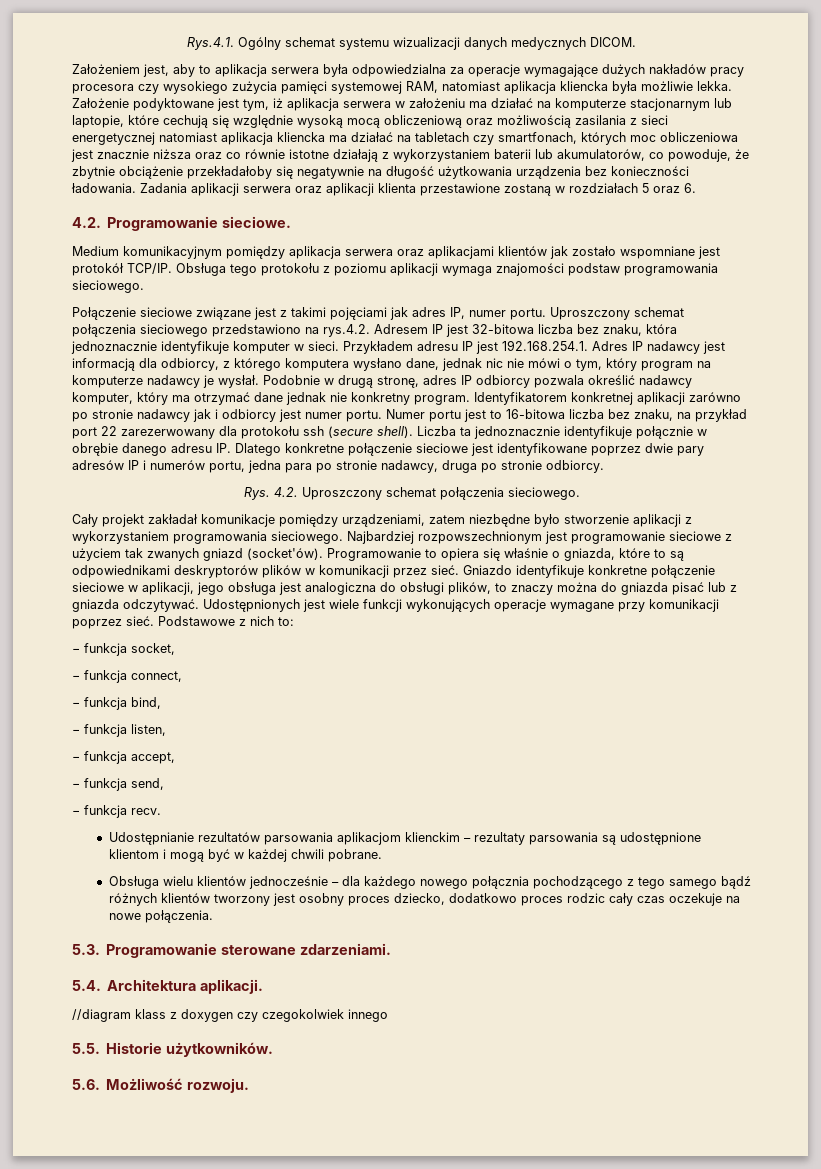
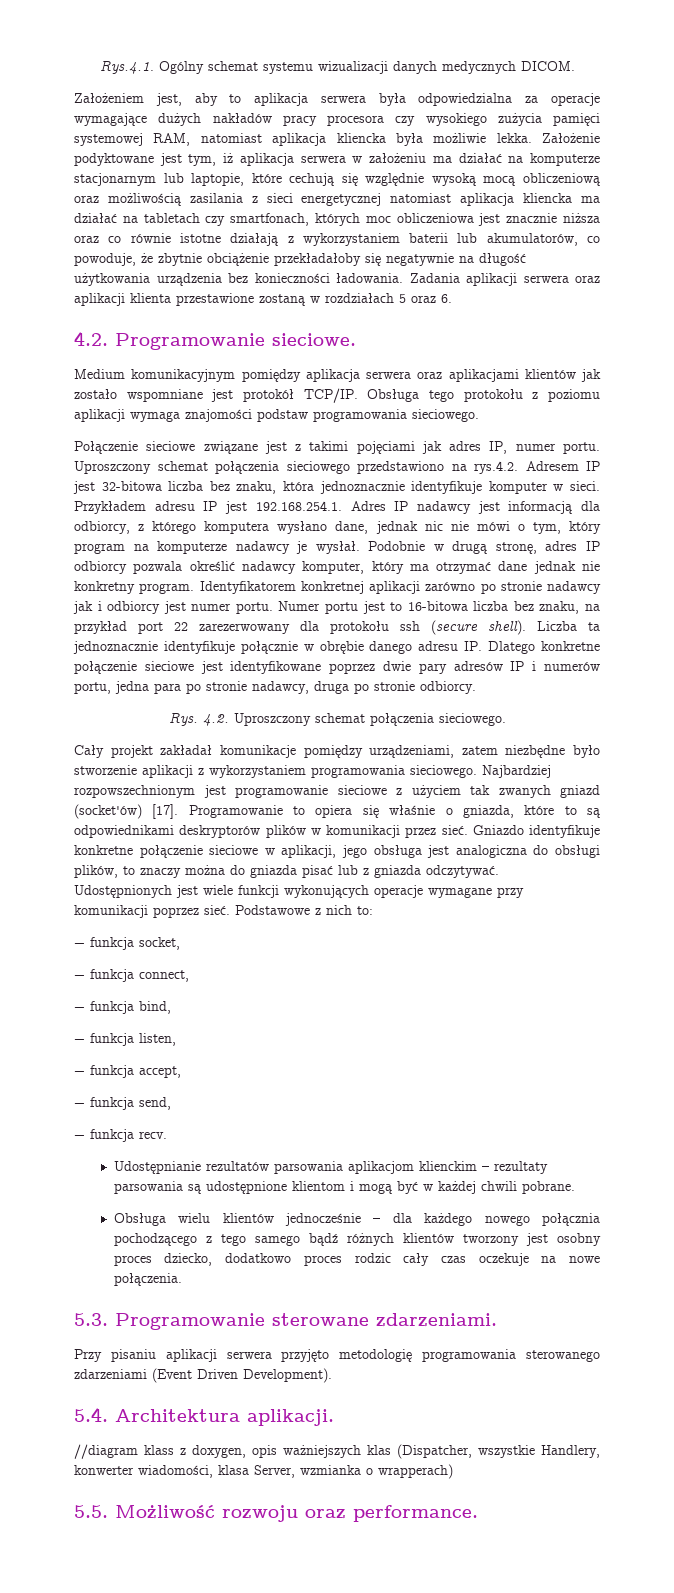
[247,548,323,560] (socket'ów). -> [74,804,179,819] (socket'ów) [17].
(392, 949) none -> [74,1349,600,1362] [74,1368,332,1383] // Przy pisaniu aplikacji serwera przyjęto metodologię programowania sterowanego zdarzeniami (Event Driven Development).
[181,1009,388,1022] [72,1042,274,1057] [72,1078,250,1093] doxygen czy czegokolwiek innego // 5.5. Historie użytkowników. // 5.6. Możliwość rozwoju. -> [192,1444,600,1459] [74,1464,453,1479] [74,1505,478,1522] doxygen, opis ważniejszych klas (Dispatcher, wszystkie Handlery, konwerter wiadomości, klasa Server, wzmianka o wrapperach) // 5.5. Możliwość rozwoju oraz performance.

